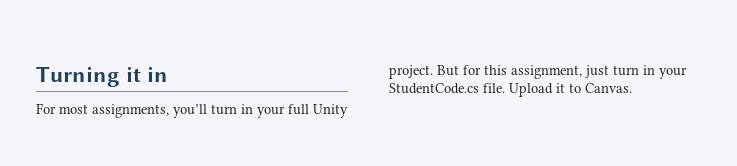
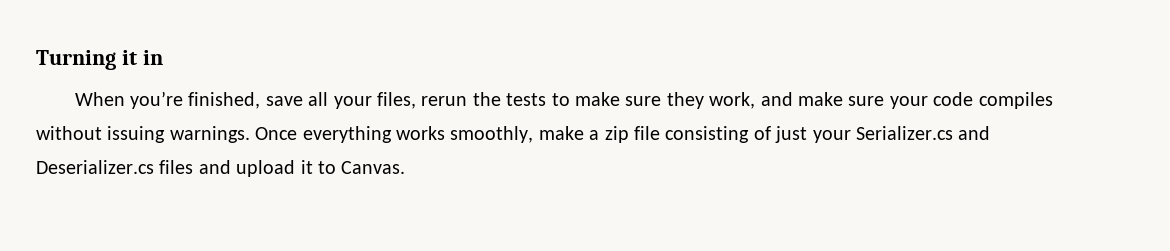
[36,103,348,118] [389,65,687,79] [389,83,553,97] For most assignments, you’ll turn in your full Unity project. But for this assignment, just turn in your StudentCode.cs file. Upload -> [74,91,1053,109] [36,126,991,143] [36,160,296,177] When you’re finished, save all your files, rerun the tests to make sure they work, and make sure your code compiles without issuing warnings. Once everything works smoothly, make a zip file consisting of just your Serializer.cs and Deserializer.cs files and upload

